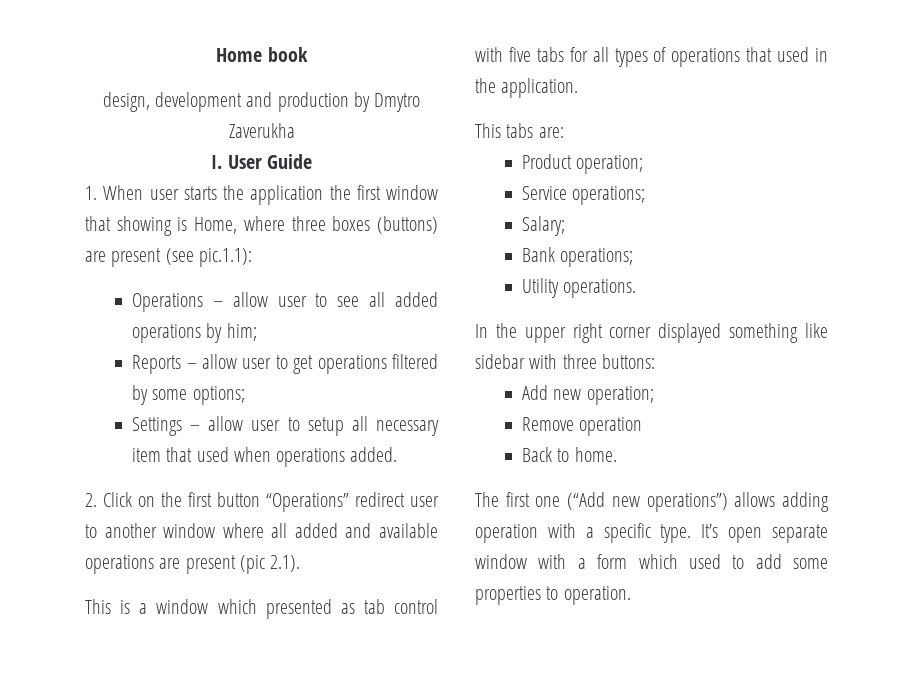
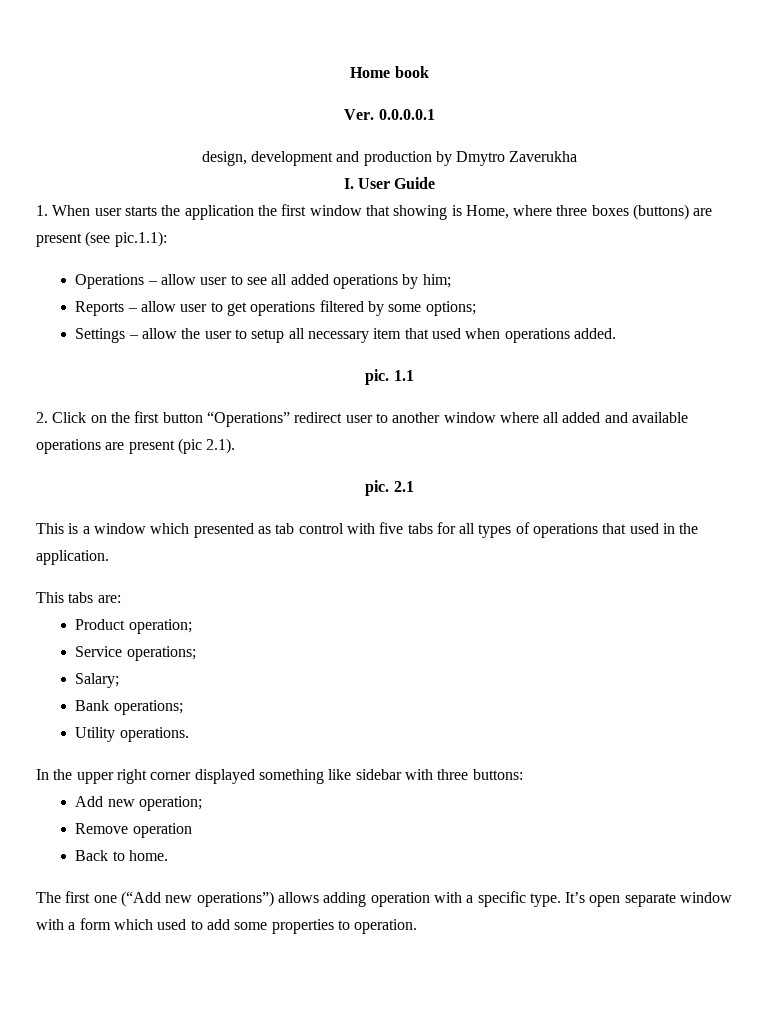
(308, 54) none -> [344,109,435,120] // Ver. 0.0.0.0.1
(244, 423) none -> [181,328,201,339] the
(398, 454) none -> [365,369,414,385] // pic. 1.1
(301, 563) none -> [365,480,414,496] // pic. 2.1

